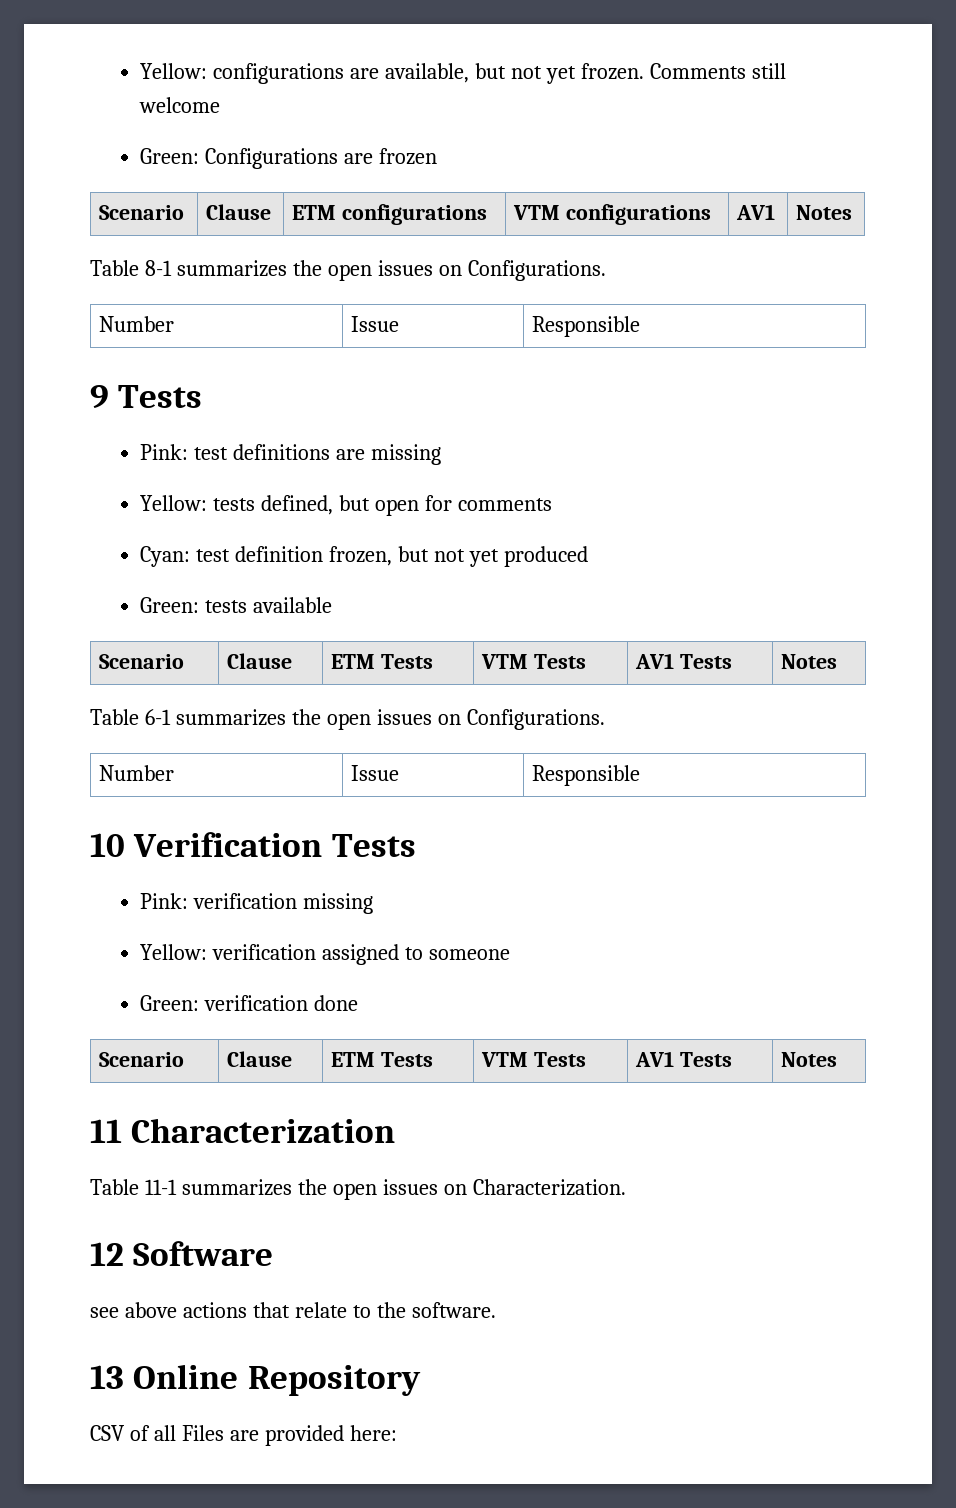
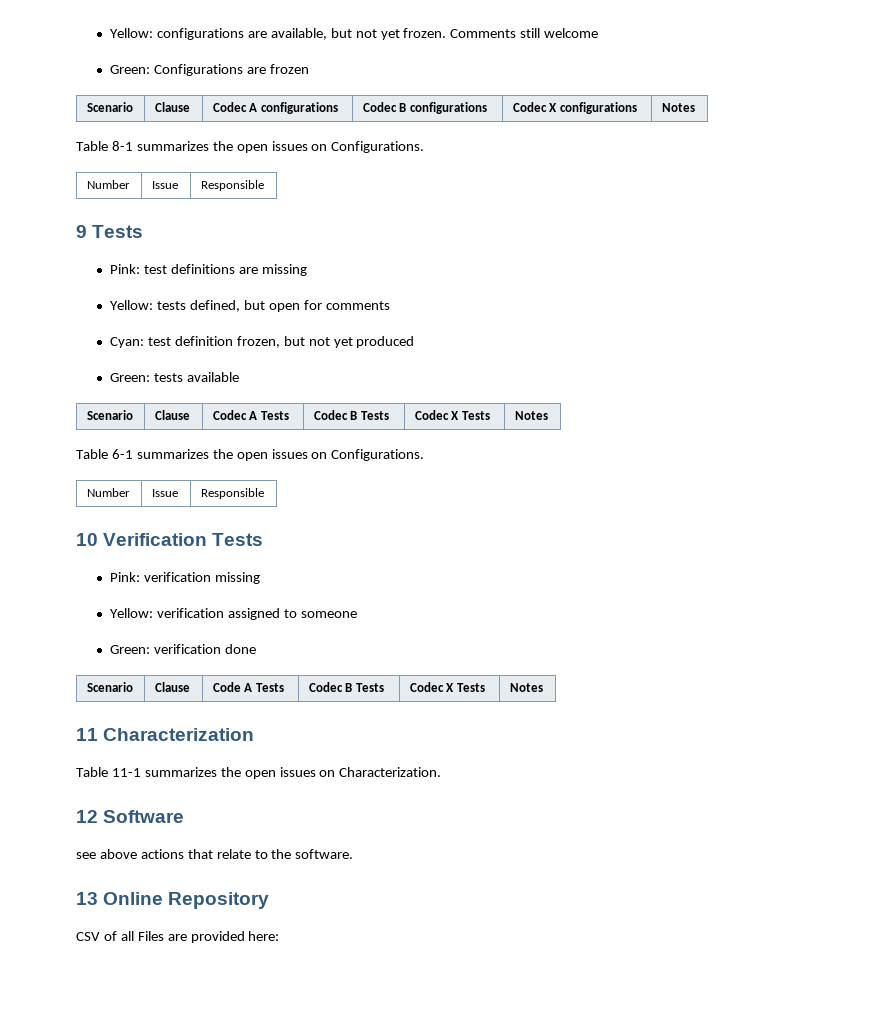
[292,204,488,225] [513,204,712,225] [736,204,776,220] ETM configurations | VTM configurations | AV1 -> [212,102,339,114] [362,102,488,114] [512,102,638,114] Codec A configurations | Codec B configurations | Codec X configurations
[331,654,434,669] [481,654,587,669] [635,653,675,669] ETM Tests | VTM Tests | AV1 -> [212,410,290,420] [313,410,390,420] [414,410,460,420] Codec A Tests | Codec B Tests | Codec X
[331,1052,434,1067] [481,1052,587,1067] [635,1051,675,1067] ETM Tests | VTM Tests | AV1 -> [212,682,285,692] [308,682,385,692] [409,682,455,692] Code A Tests | Codec B Tests | Codec X

